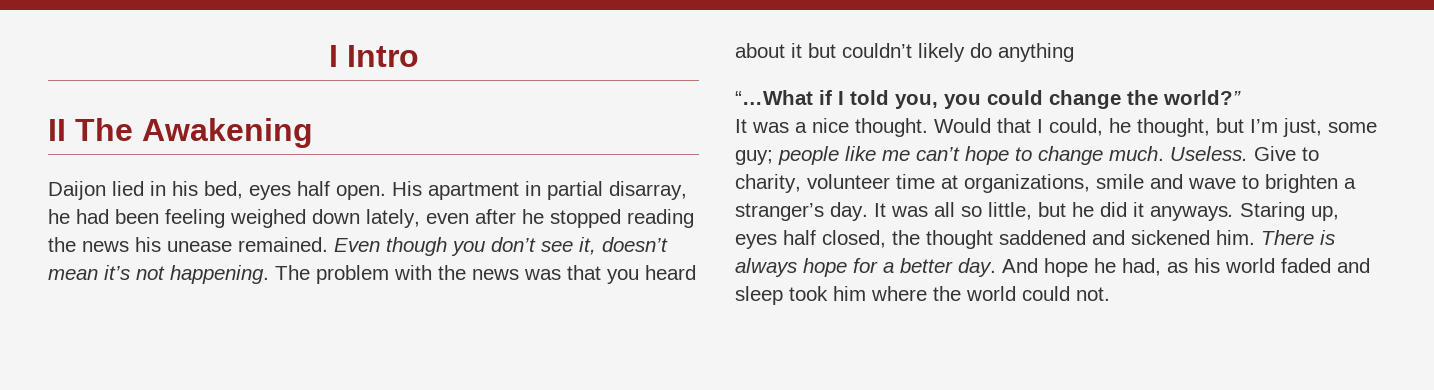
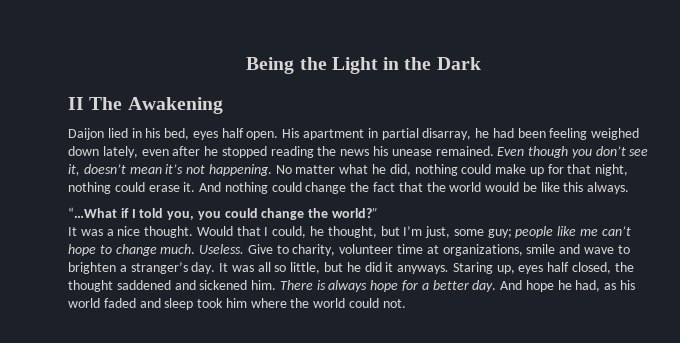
[328,45,419,67] I Intro -> [246,57,481,74] Being the Light in the Dark
[275,265,696,284] [735,43,1074,62] The problem with the news was that you heard about it but couldn’t likely do anything -> [275,164,629,176] [68,182,630,194] No matter what he did, nothing could make up for that night, nothing could erase it. And nothing could change the fact that the world would be like this always.

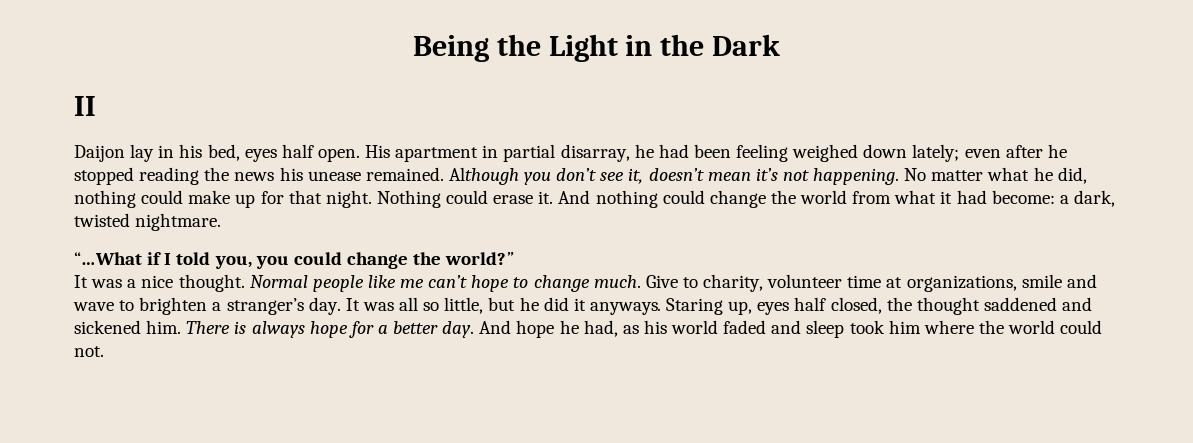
[89,97,223,114] The Awakening -> (96, 106) none
[107,128,128,138] lied -> [130,144,155,162] lay
[102,146,138,158] lately, -> [912,144,960,162] lately;
[497,146,569,158] Even though -> [448,167,519,185] Although
[595,164,629,176] [68,182,111,194] night, nothing -> [325,190,441,208] night. Nothing
[373,182,630,194] fact that the world would be like this always. -> [800,190,1115,207] [74,213,222,231] world from what it had become: a dark, twisted nightmare.
[196,226,512,238] Would that I could, he thought, but I’m just, some guy; -> [249,275,308,288] Normal
[199,244,245,254] Useless. -> (641, 281) none

